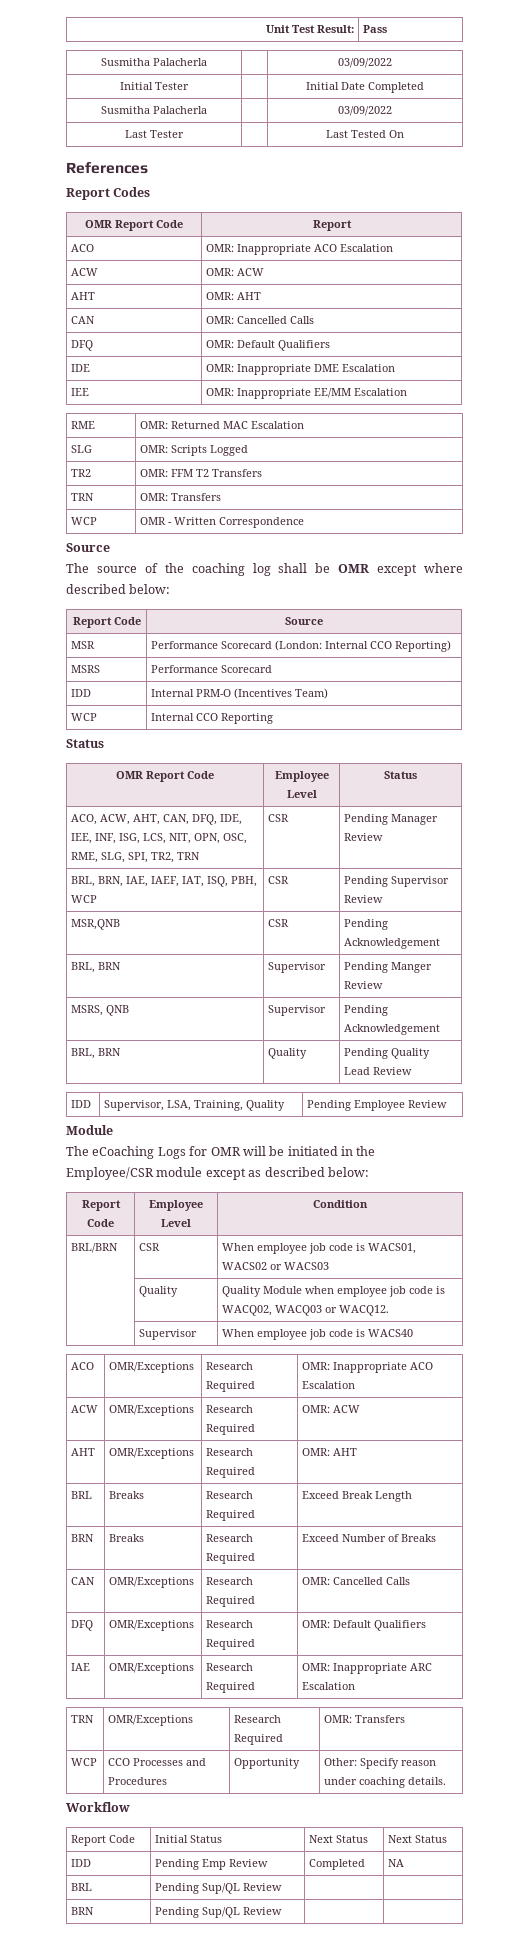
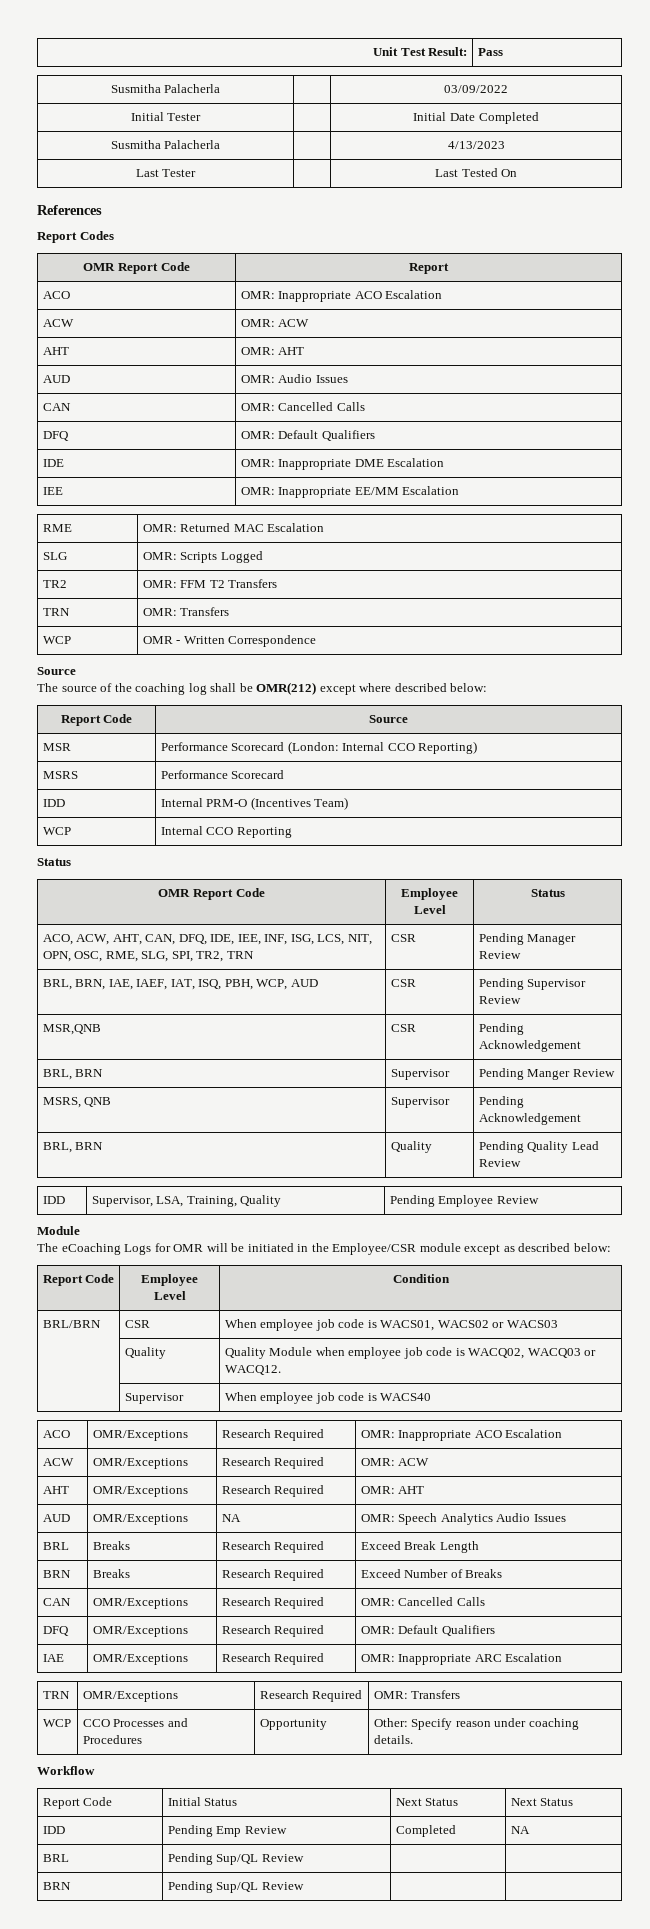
[338,106,392,116] 03/09/2022 -> [447,141,505,149] 4/13/2023
(262, 296) none -> [42,375,70,383] [240,374,348,383] // AUD | OMR: Audio Issues
[338,564,370,573] OMR -> [256,682,317,695] OMR(212)
[71,895,98,903] WCP -> [256,979,318,990] WCP, AUD
(358, 1452) none -> [42,1514,70,1522] [92,1514,188,1525] [221,1514,241,1522] [360,1513,566,1525] // AUD | OMR/Exceptions | NA | OMR: Speech Analytics Audio Issues

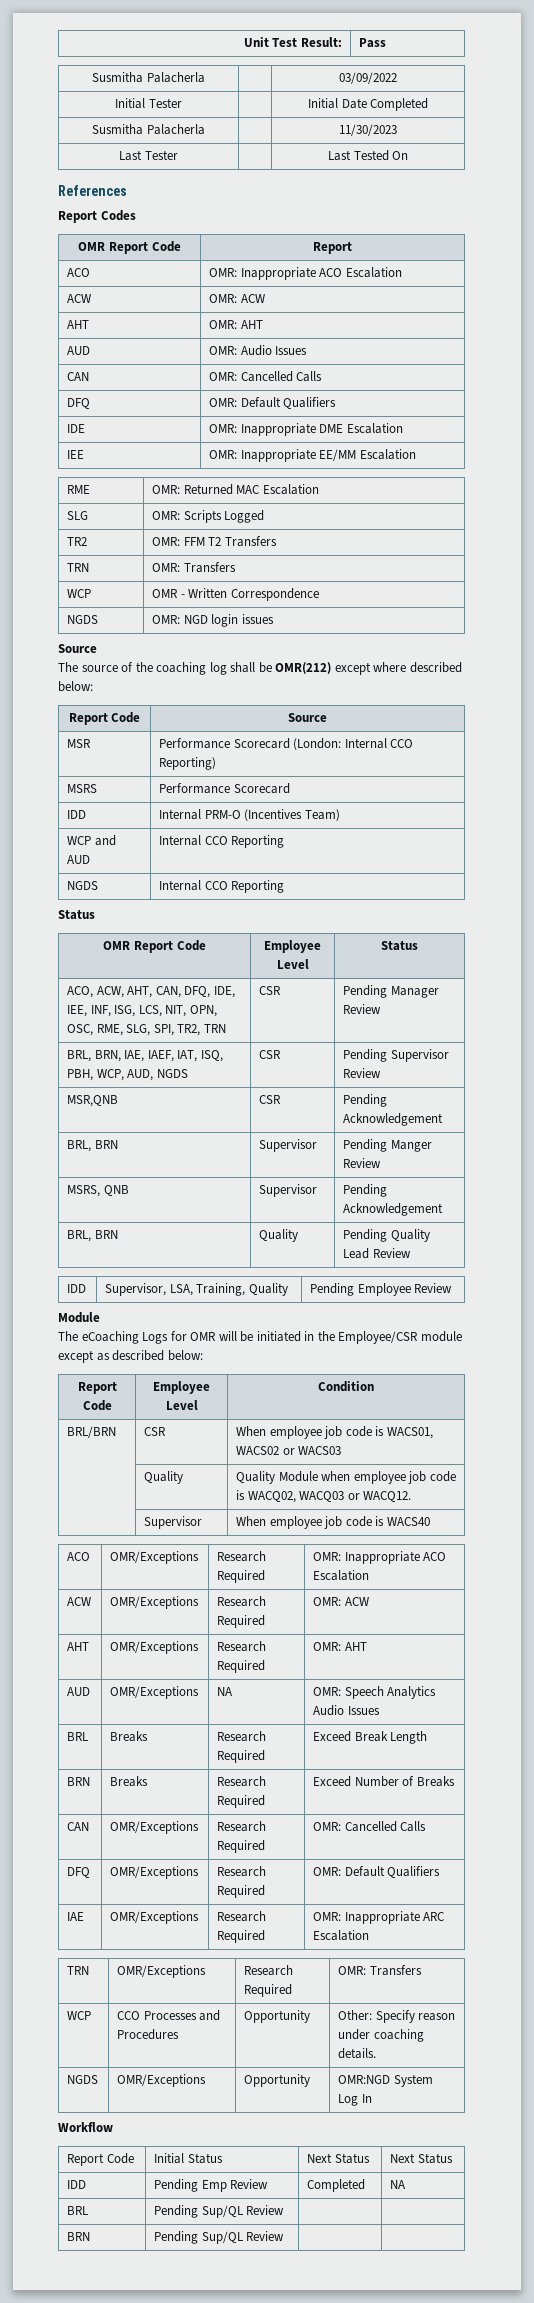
[447,141,505,149] 4/13/2023 -> [339,124,397,136] 11/30/2023
(317, 641) none -> [67,615,99,624] [152,614,274,627] // NGDS | OMR: NGD login issues
(71, 831) none -> [94,835,116,846] [67,855,91,864] [159,835,285,848] [67,881,99,890] and AUD | Internal CCO Reporting // NGDS
[290,979,318,987] AUD -> [127,1069,188,1081] AUD, NGDS
(413, 1739) none -> [67,2075,99,2084] [117,2074,207,2087] [244,2074,311,2087] [338,2074,433,2087] [338,2094,372,2106] // NGDS | OMR/Exceptions | Opportunity | OMR:NGD System Log In

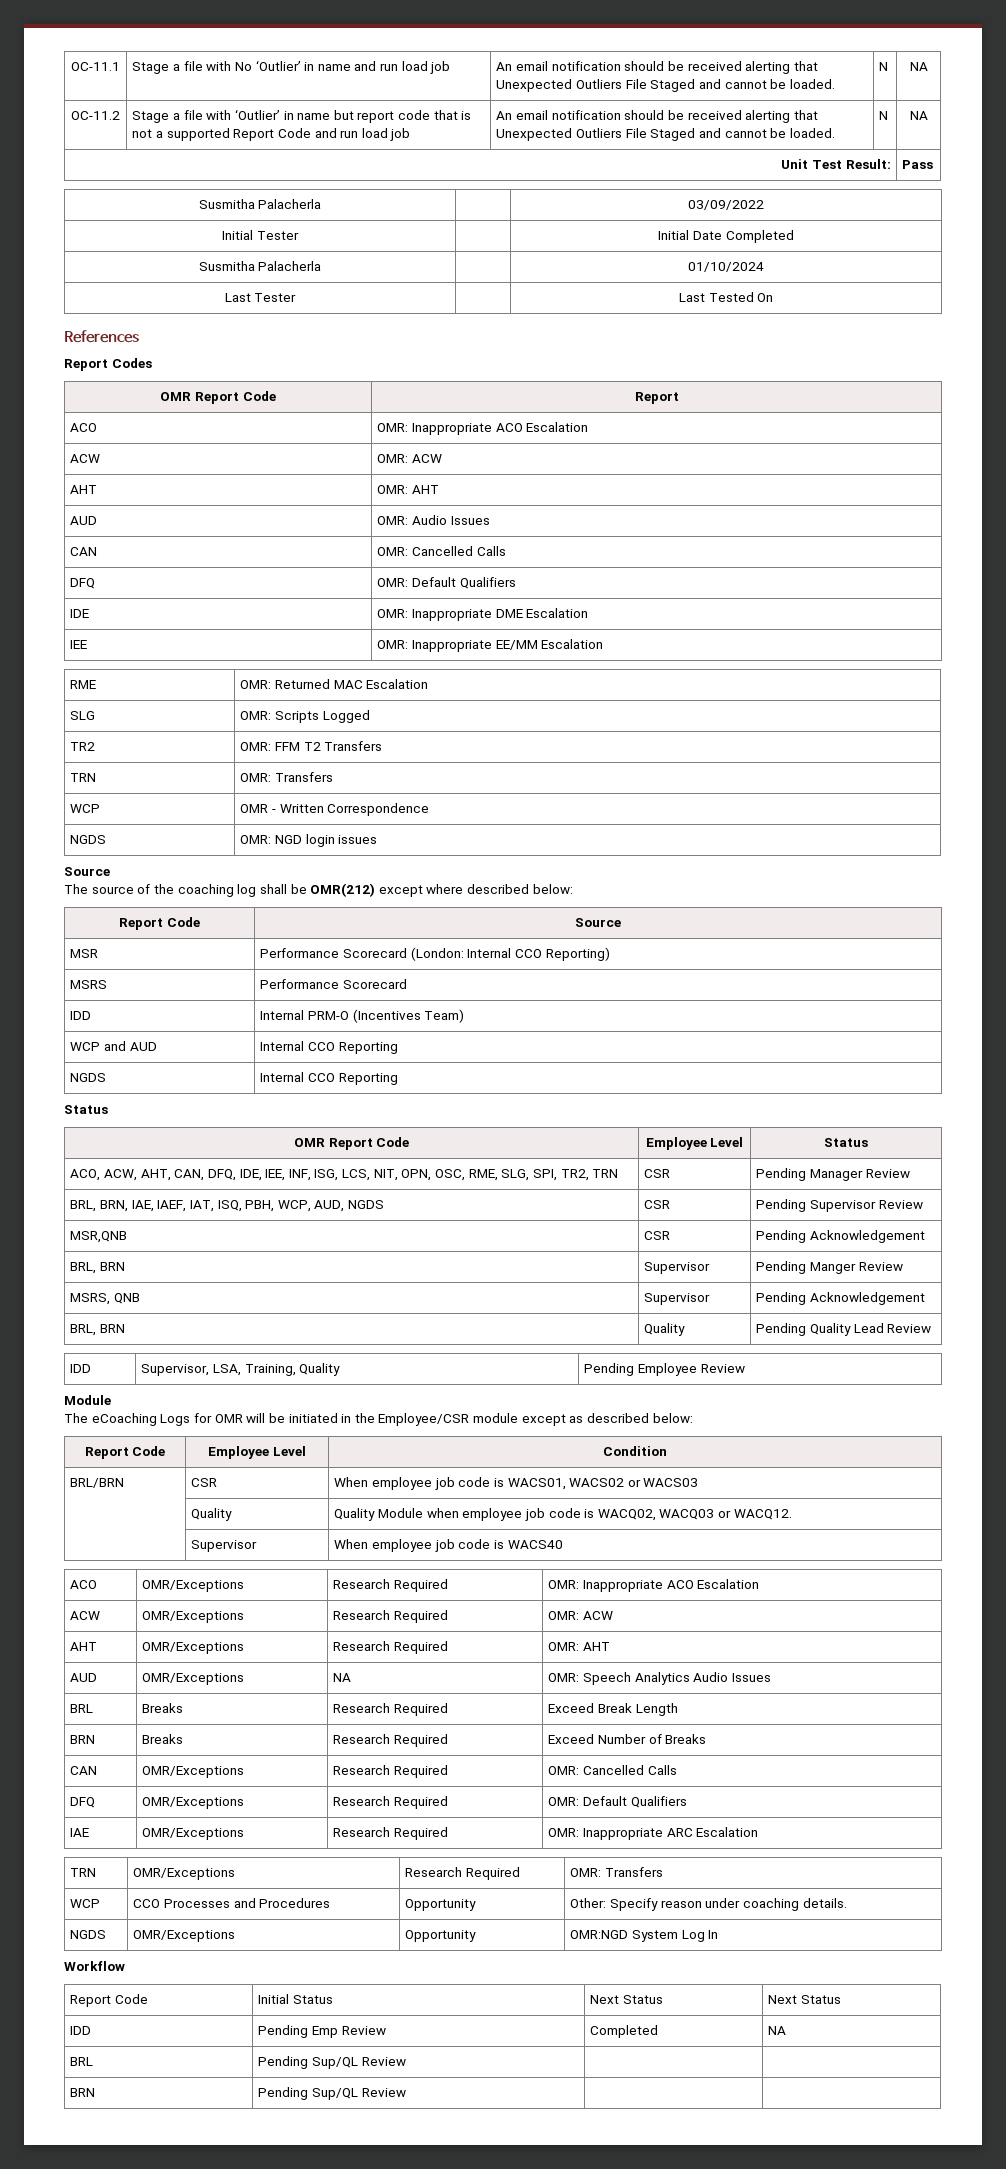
(243, 42) none -> [71,62,120,71] [132,60,451,74] [496,61,818,74] [496,79,835,92] [879,62,889,71] [909,62,928,71] [71,111,120,120] [132,109,472,123] [132,128,411,141] [496,110,818,123] [496,128,835,141] [879,111,889,120] [909,111,928,120] OC-11.1 | Stage a file with No ‘Outlier’ in name and run load job | An email notification should be received alerting that Unexpected Outliers File Staged and cannot be loaded. | N | NA // OC-11.2 | Stage a file with ‘Outlier’ in name but report code that is not a supported Report Code and run load job | An email notification should be received alerting that Unexpected Outliers File Staged and cannot be loaded. | N | NA //
[339,124,397,136] 11/30/2023 -> [688,262,764,272] 01/10/2024

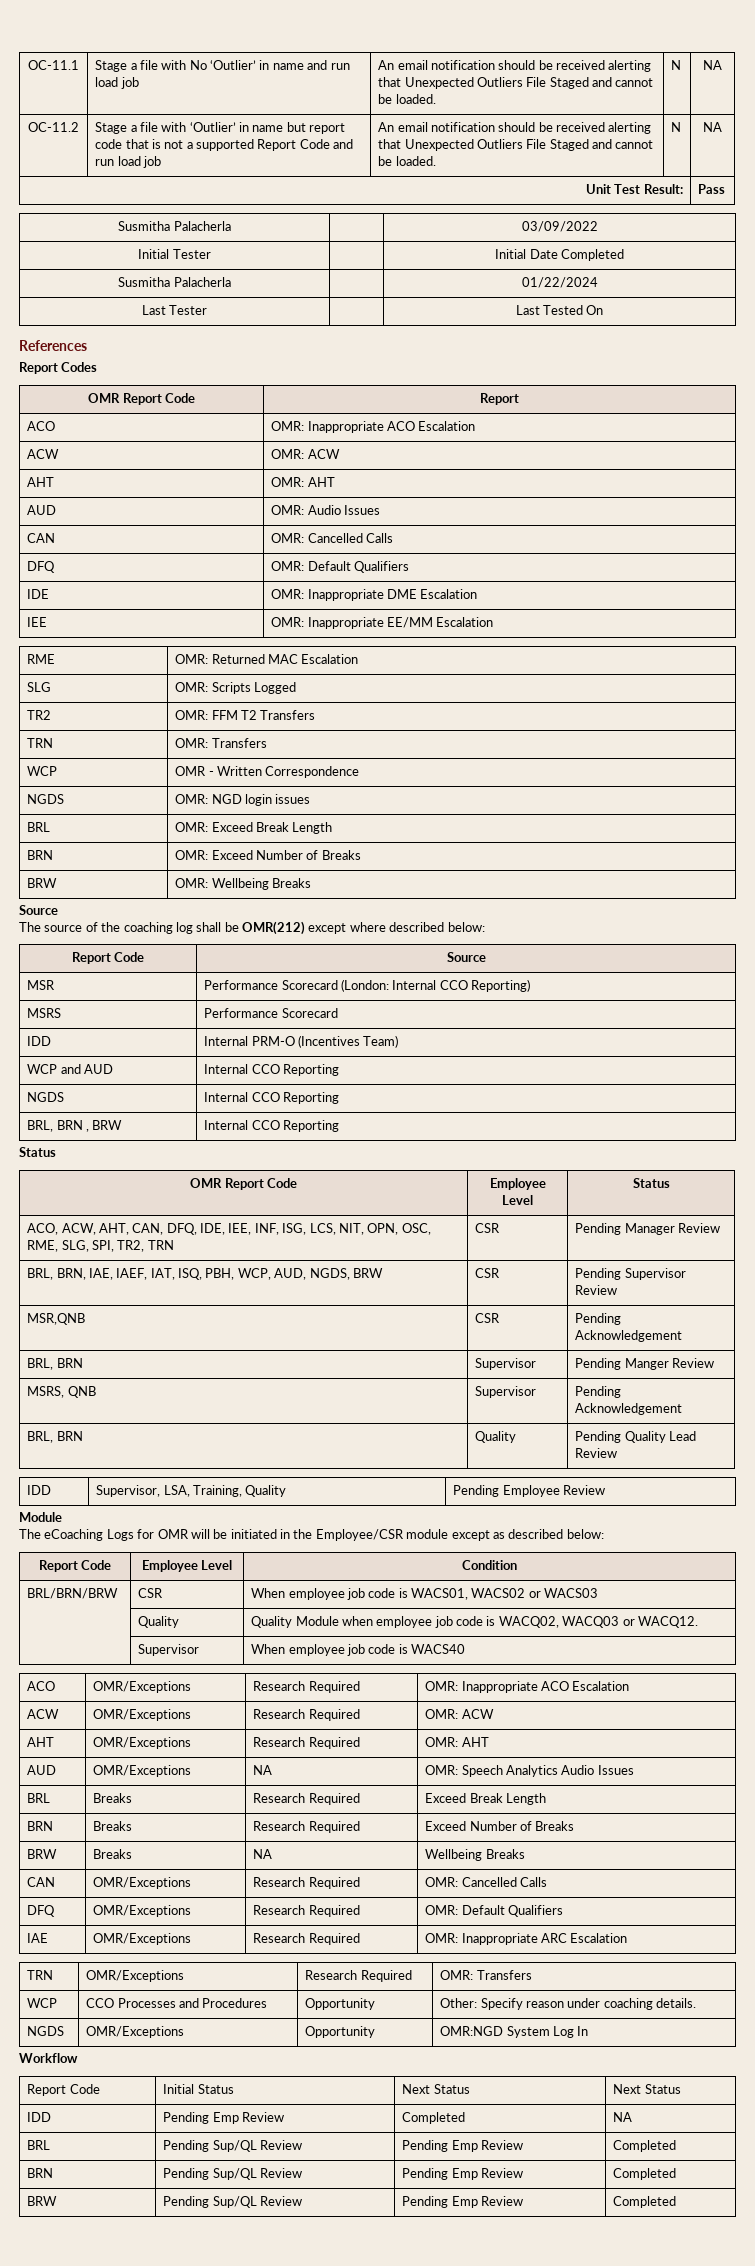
[688,262,764,272] 01/10/2024 -> [521,277,598,288] 01/22/2024
(378, 839) none -> [27,822,51,832] [175,822,333,834] [27,850,54,860] [175,850,361,860] [27,878,58,888] [175,878,311,890] // BRL | OMR: Exceed Break Length // BRN | OMR: Exceed Number of Breaks // BRW | OMR: Wellbeing Breaks
(398, 1079) none -> [27,1120,123,1132] [204,1120,339,1132] // BRL, BRN , BRW | Internal CCO Reporting
[348,1200,385,1209] NGDS -> [309,1268,383,1280] NGDS, BRW
[70,1478,125,1488] BRL/BRN -> [27,1588,119,1599] BRL/BRN/BRW
(707, 1739) none -> [27,1849,58,1859] [93,1849,133,1859] [253,1849,273,1859] [425,1849,525,1861] // BRW | Breaks | NA | Wellbeing Breaks
(406, 2061) | -> [402,2140,523,2152] [613,2140,677,2152] Pending Emp Review | Completed
(406, 2092) | -> [402,2168,523,2180] [613,2168,677,2180] [27,2196,58,2206] [163,2196,302,2208] [402,2196,523,2208] [613,2196,677,2208] Pending Emp Review | Completed // BRW | Pending Sup/QL Review | Pending Emp Review | Completed

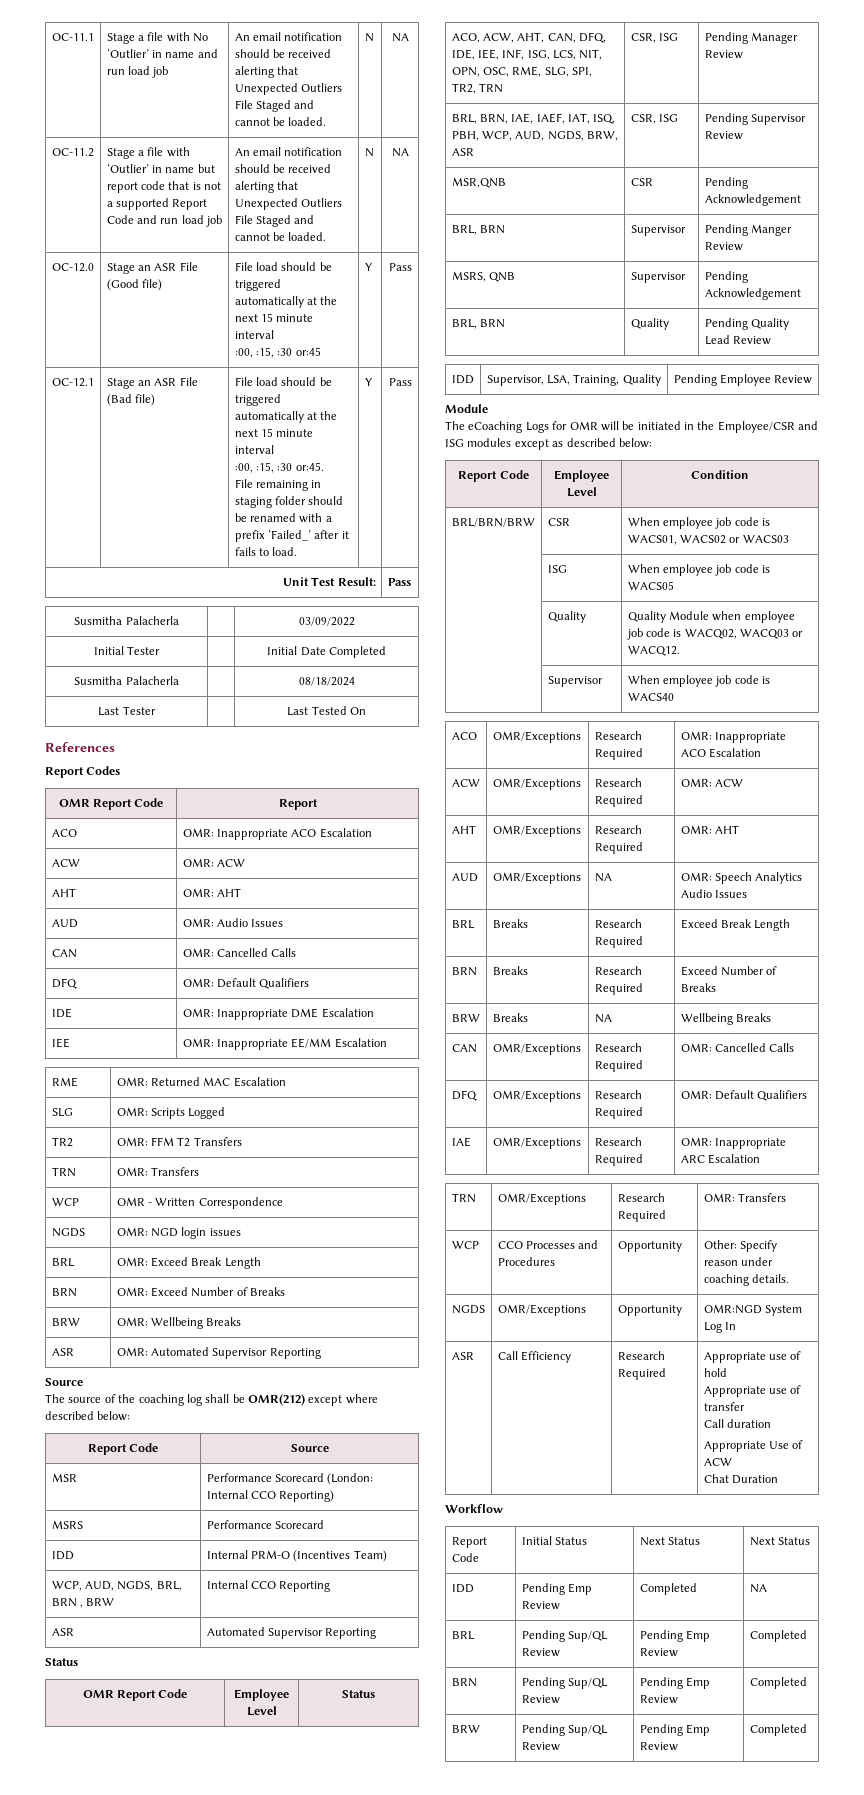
(722, 127) none -> [52,263,94,272] [106,262,198,274] [106,279,162,291] [234,262,332,271] [234,279,281,291] [234,296,338,308] [234,313,314,322] [234,330,274,339] [234,347,321,358] [364,263,373,271] [388,263,412,271] [52,378,94,387] [106,377,198,389] [106,394,155,406] [234,377,332,386] [234,394,281,406] [234,411,338,423] [234,428,314,437] [234,445,274,454] [234,462,324,473] [234,479,322,491] [234,496,344,508] [234,513,332,523] [234,529,349,542] [234,547,298,556] [364,378,373,386] [388,378,412,386] // OC-12.0 | Stage an ASR File (Good file) | File load should be triggered automatically at the next 15 minute interval // :00, :15, :30 or:45 | Y | Pass // OC-12.1 | Stage an ASR File (Bad file) | File load should be triggered automatically at the next 15 minute interval // :00, :15, :30 or:45. // File remaining in staging folder should be renamed with a prefix ‘Failed_’ after it fails to load. | Y | Pass
[521,277,598,288] 01/22/2024 -> [298,677,355,686] 08/18/2024
(311, 883) none -> [51,1348,74,1356] [116,1347,321,1359] // ASR | OMR: Automated Supervisor Reporting
[27,1064,113,1074] [204,1064,339,1076] [27,1092,65,1102] [204,1092,339,1104] WCP and AUD | Internal CCO Reporting // NGDS | Internal CCO Reporting // -> [51,1581,154,1591] WCP, AUD, NGDS,
(339, 1126) none -> [51,1628,74,1636] [206,1627,377,1639] // ASR | Automated Supervisor Reporting
[475,1223,501,1233] CSR -> [630,33,678,43] CSR, ISG
[352,1268,383,1278] [475,1268,501,1278] BRW | CSR -> [586,131,618,141] [451,148,474,156] [630,114,678,124] BRW, ASR | CSR, ISG
[406,1529,449,1539] module -> [798,421,819,430] [445,438,512,447] and ISG modules
(599, 1593) none -> [547,565,567,573] [627,564,770,576] [627,581,674,590] // | ISG | When employee job code is WACS05
(589, 2031) none -> [451,1352,474,1360] [497,1351,571,1363] [617,1351,665,1360] [617,1368,666,1380] [703,1351,802,1363] [703,1368,727,1377] [703,1385,802,1397] [703,1402,745,1411] [703,1419,771,1428] [703,1440,804,1452] [703,1458,732,1466] [703,1474,778,1484] // ASR | Call Efficiency | Research Required | Appropriate use of hold // Appropriate use of transfer // Call duration // Appropriate Use of ACW // Chat Duration

